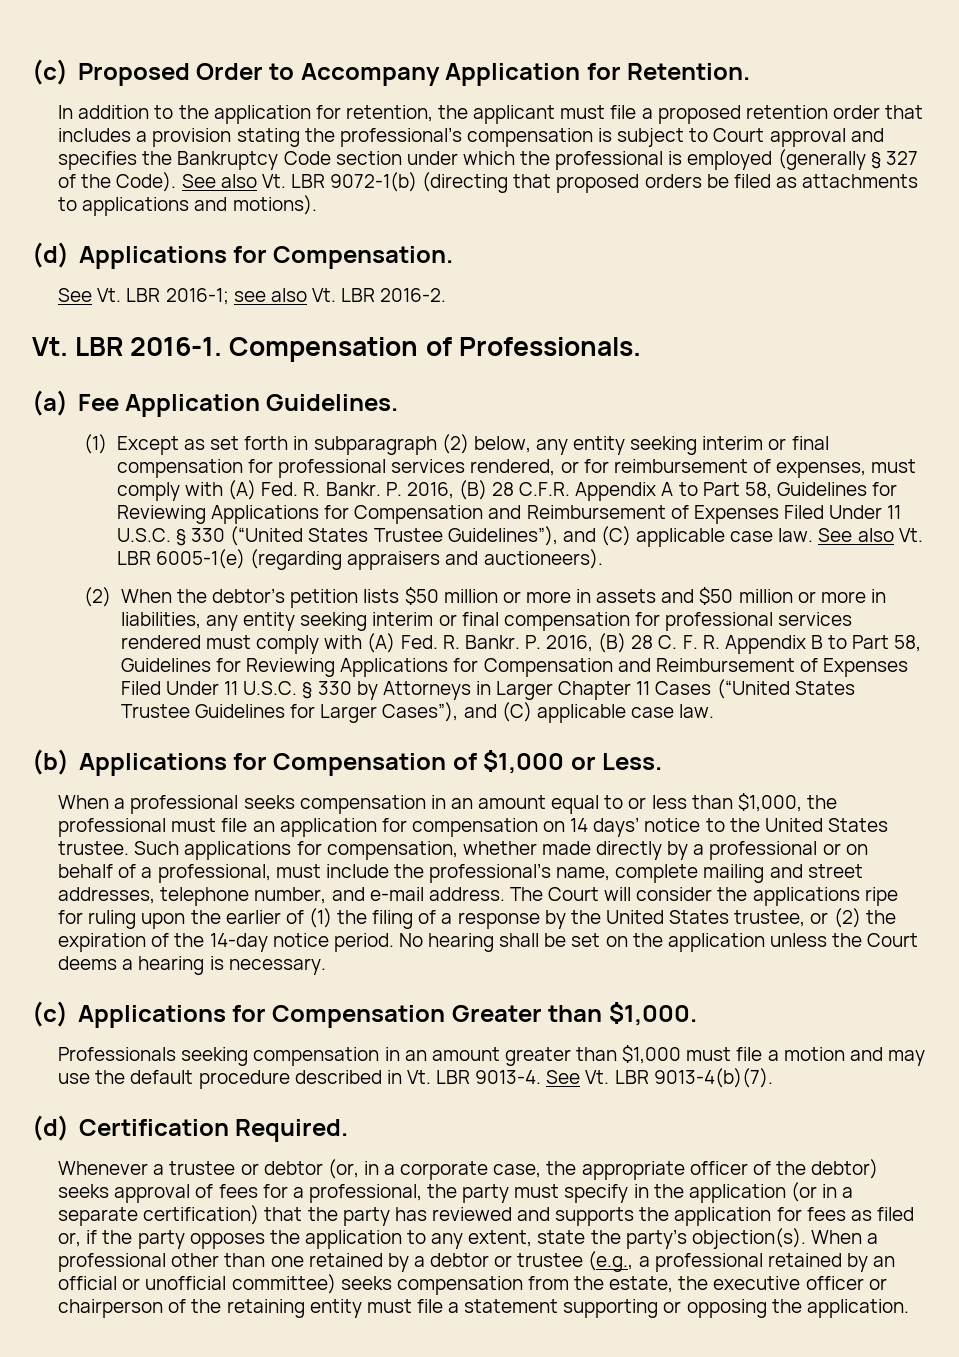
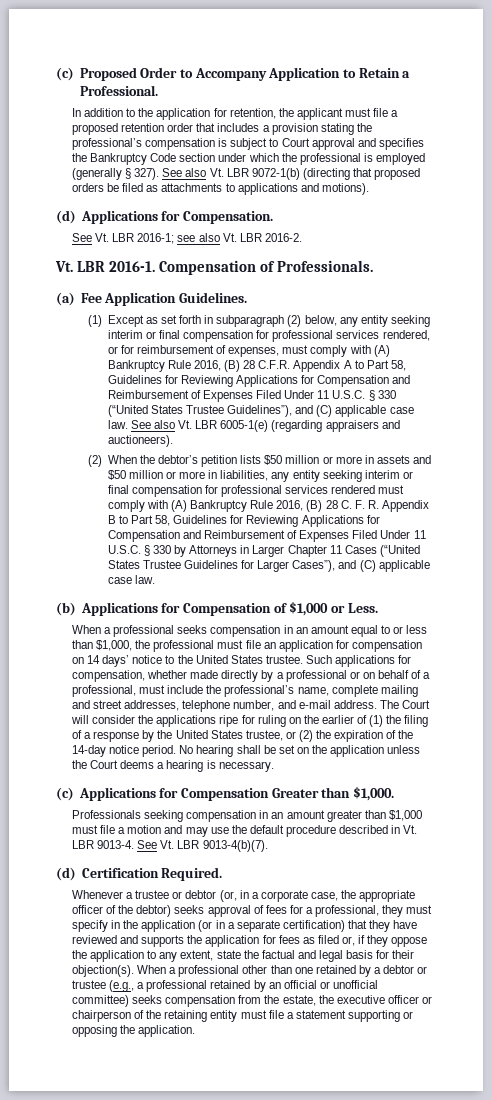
[586,63,751,80] for Retention. -> [342,68,411,78] [79,85,158,96] to Retain a Professional.
[885,151,918,165] [58,172,177,192] 327 of the Code). -> [134,168,160,180] 327).
[261,482,402,496] Fed. R. Bankr. P. -> [107,360,191,372] Bankruptcy Rule
[400,635,541,649] Fed. R. Bankr. P. -> [190,500,274,512] Bankruptcy Rule
[141,913,186,929] upon -> [288,717,301,724] on
[427,1184,510,1203] the party -> [382,905,404,917] they
[307,1207,427,1226] the party has -> [369,920,418,932] they have
[102,1230,265,1249] the party opposes -> [367,935,428,947] they oppose
[625,1229,687,1249] party’s -> [261,950,415,962] factual and legal basis for their

